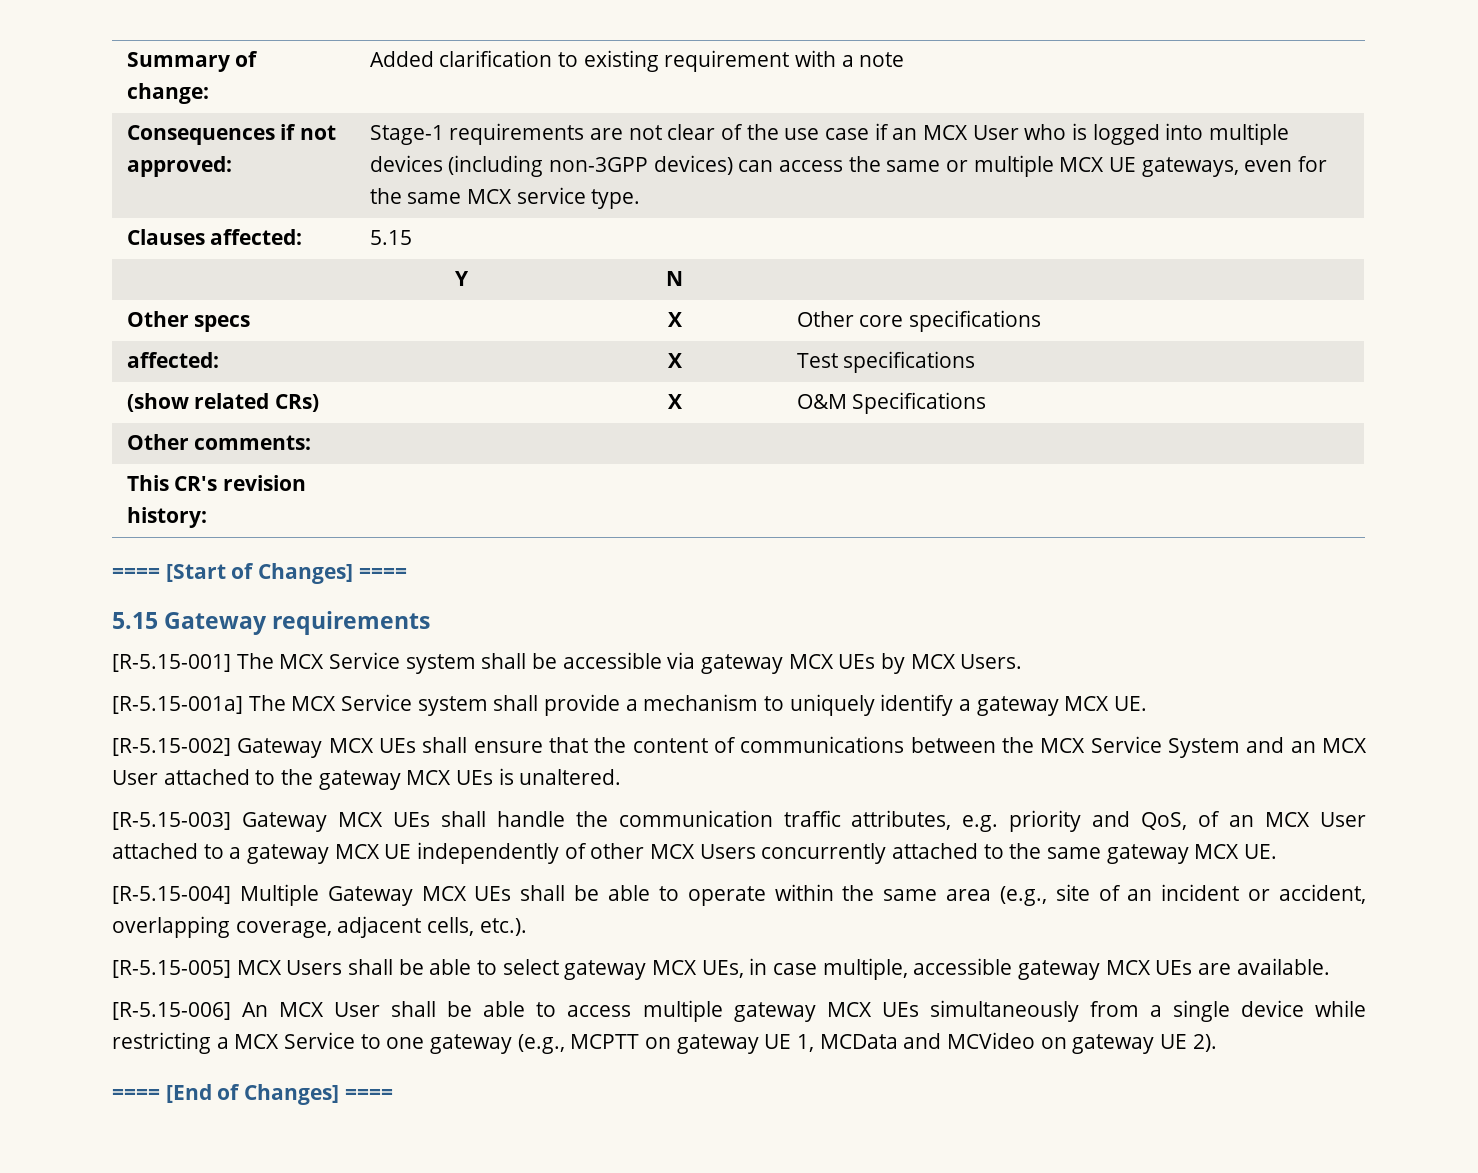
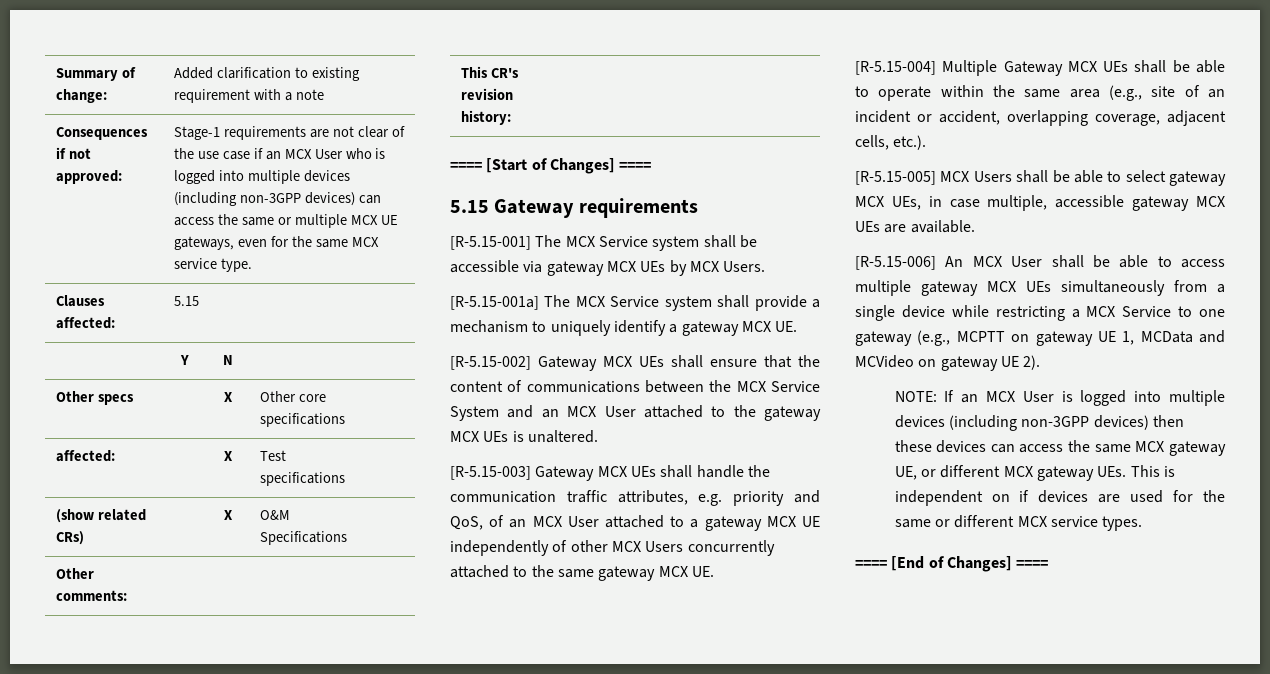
(1217, 1043) none -> [894,390,1225,406] [894,415,1184,431] [894,440,1226,456] [894,465,1175,481] [894,490,1225,506] [894,515,1143,531] // NOTE: If an MCX User is logged into multiple devices (including non-3GPP devices) then these devices can access the same MCX gateway UE, or different MCX gateway UEs. This is independent on if devices are used for the same or different MCX service types.

